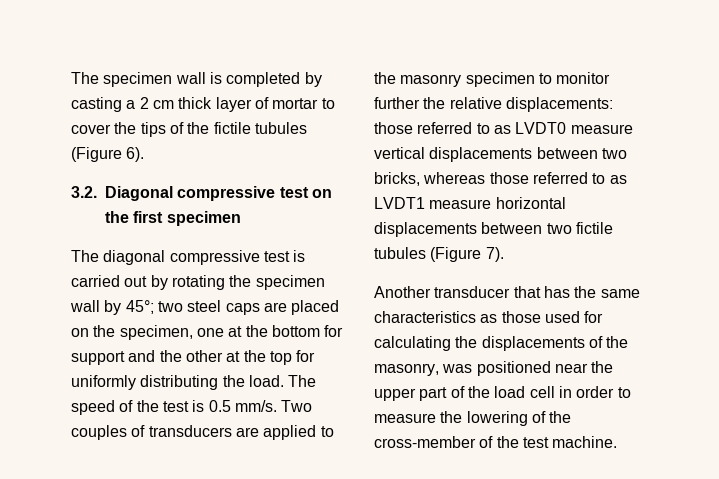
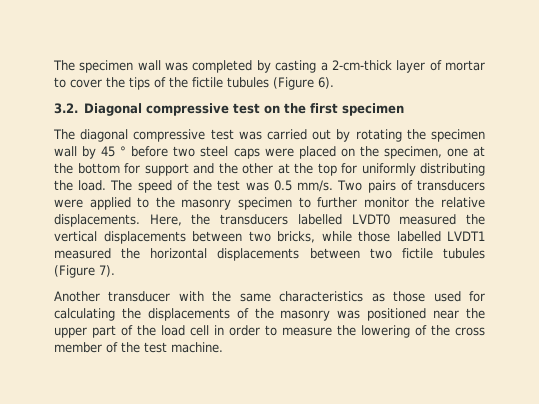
[209,72,222,84] is -> [165,62,189,71] was
[139,97,213,109] 2 cm thick -> [331,60,392,71] 2-cm-thick
[293,250,306,262] is -> [238,131,262,140] was
[125,300,154,314] 45°; -> [101,146,169,157] 45 ° before
[263,302,287,312] are -> [264,148,294,157] were
[192,400,205,412] is -> [245,182,269,191] was
[71,425,127,440] couples -> [367,180,396,193] pairs
[235,427,259,437] are -> [54,199,83,208] were
[556,72,611,84] [374,97,613,112] [374,122,633,134] monitor further the relative displacements: those referred to as LVDT0 measure -> [317,197,486,208] [54,214,485,227] further monitor the relative displacements. Here, the transducers labelled LVDT0 measured the
[423,172,627,184] [374,197,492,209] whereas those referred to as LVDT1 measure -> [321,231,486,242] [54,248,141,259] while those labelled LVDT1 measured the
[513,286,570,298] that has -> [178,291,204,301] with
[374,363,439,376] masonry, -> [280,310,331,321] masonry
[374,436,476,448] cross-member -> [455,327,485,336] [54,342,102,353] cross member

